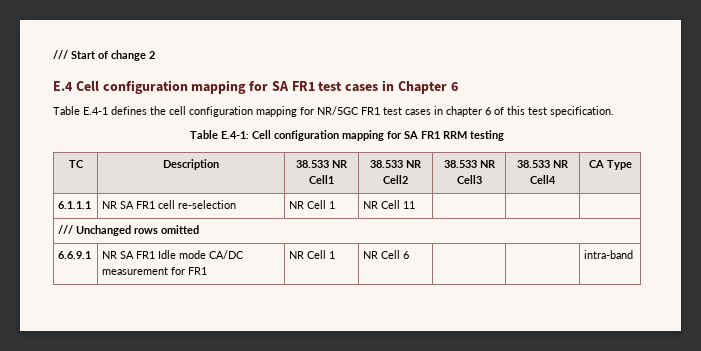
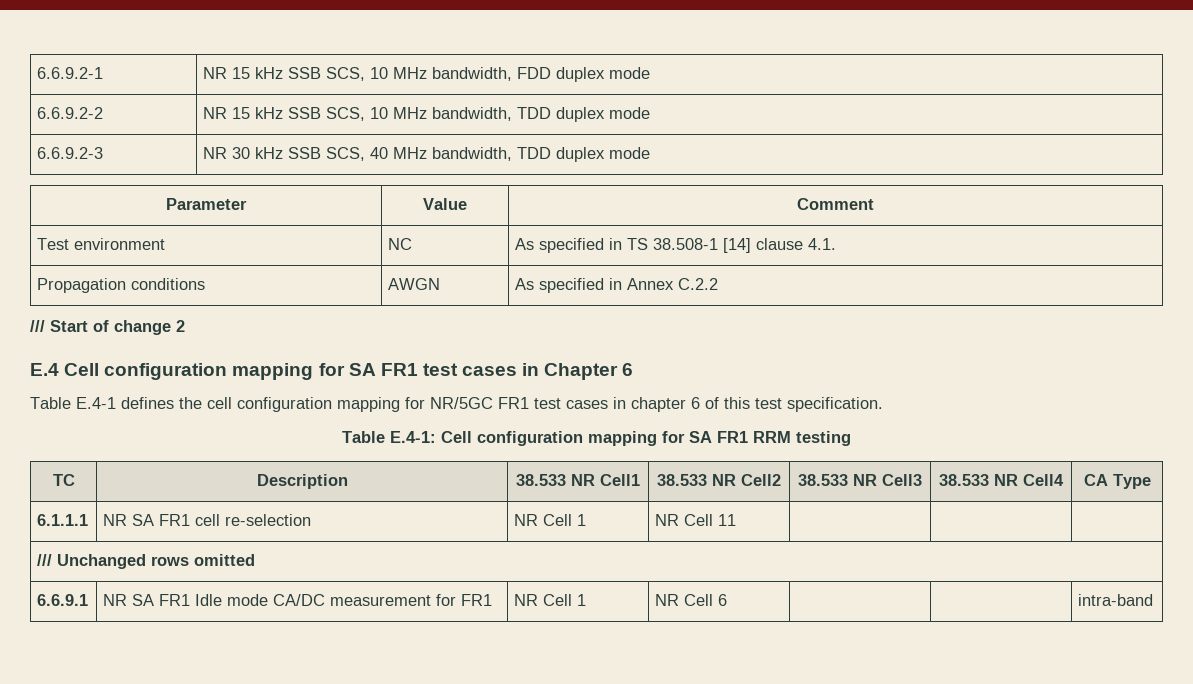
(53, 54) none -> [36,67,103,79] [202,67,650,82] [36,107,103,119] [202,107,650,122] [36,147,103,159] [202,147,650,162] [166,198,247,210] [423,198,467,210] [797,198,874,210] [36,238,165,250] [387,238,412,250] [514,238,836,253] [36,278,205,293] [387,278,440,290] [514,278,718,293] 6.6.9.2-1 | NR 15 kHz SSB SCS, 10 MHz bandwidth, FDD duplex mode // 6.6.9.2-2 | NR 15 kHz SSB SCS, 10 MHz bandwidth, TDD duplex mode // 6.6.9.2-3 | NR 30 kHz SSB SCS, 40 MHz bandwidth, TDD duplex mode // Parameter | Value | Comment // Test environment | NC | As specified in TS 38.508-1 [14] clause 4.1. // Propagation conditions | AWGN | As specified in Annex C.2.2 //

